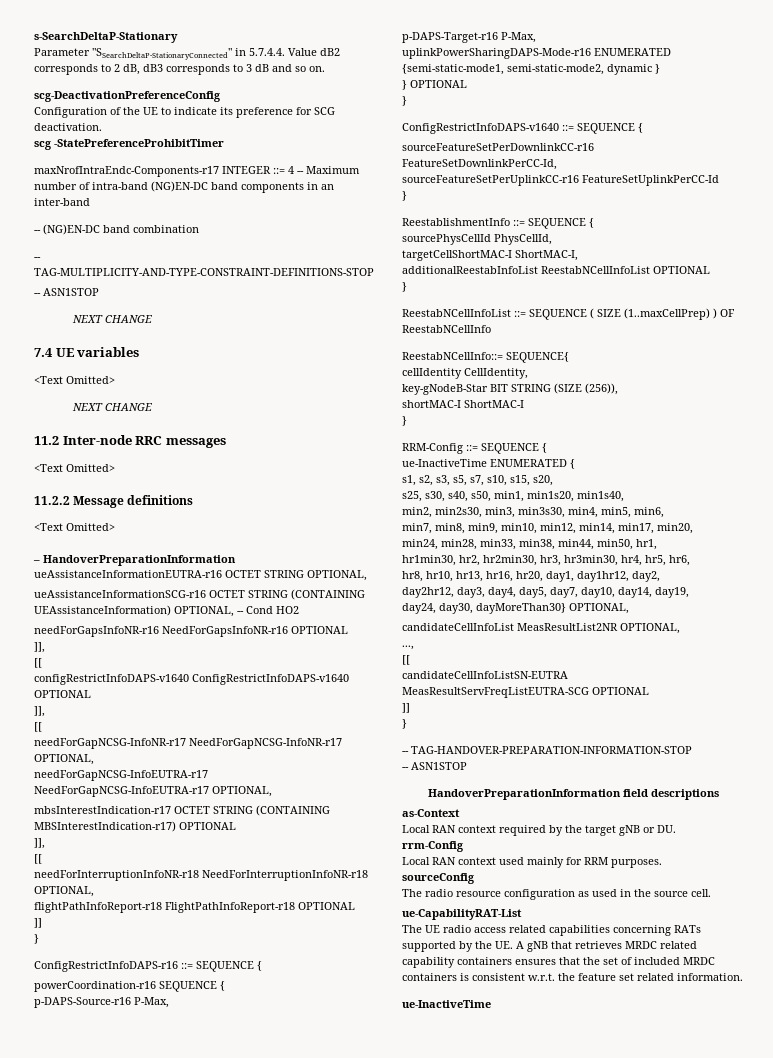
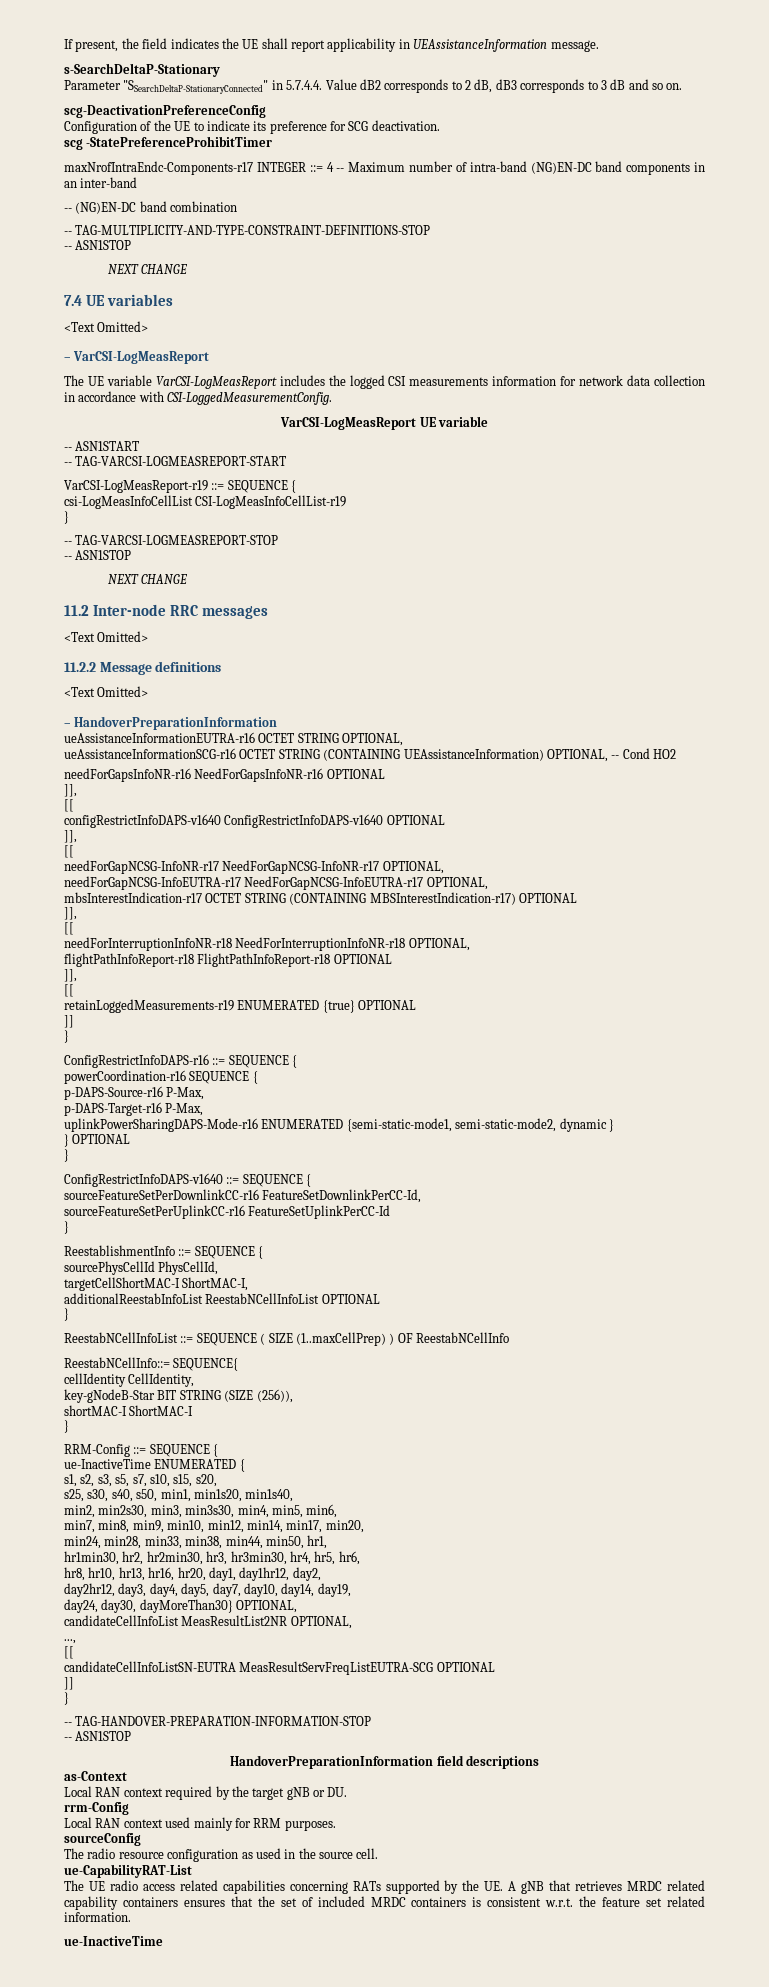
(34, 37) none -> [64,38,599,52] If present, the field indicates the UE shall report applicability in UEAssistanceInformation message. //
(115, 380) none -> [64,351,210,364] [64,375,705,389] [64,391,333,405] [280,416,488,430] [64,441,140,451] [64,456,287,466] [64,480,297,493] [64,495,347,509] [64,511,69,524] [64,535,279,545] [64,550,132,560] // – VarCSI-LogMeasReport // The UE variable VarCSI-LogMeasReport includes the logged CSI measurements information for network data collection in accordance with CSI-LoggedMeasurementConfig. // VarCSI-LogMeasReport UE variable // -- ASN1START // -- TAG-VARCSI-LOGMEASREPORT-START // VarCSI-LogMeasReport-r19 ::= SEQUENCE { // csi-LogMeasInfoCellList CSI-LogMeasInfoCellList-r19 // } // -- TAG-VARCSI-LOGMEASREPORT-STOP // -- ASN1STOP
(355, 906) none -> [64,969,77,982] [64,984,74,997] [64,999,417,1013] // ]], // [[ // retainLoggedMeasurements-r19 ENUMERATED {true} OPTIONAL

